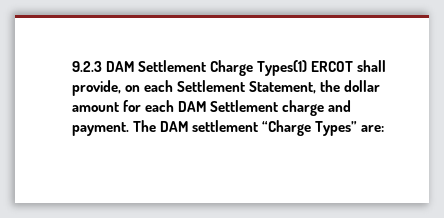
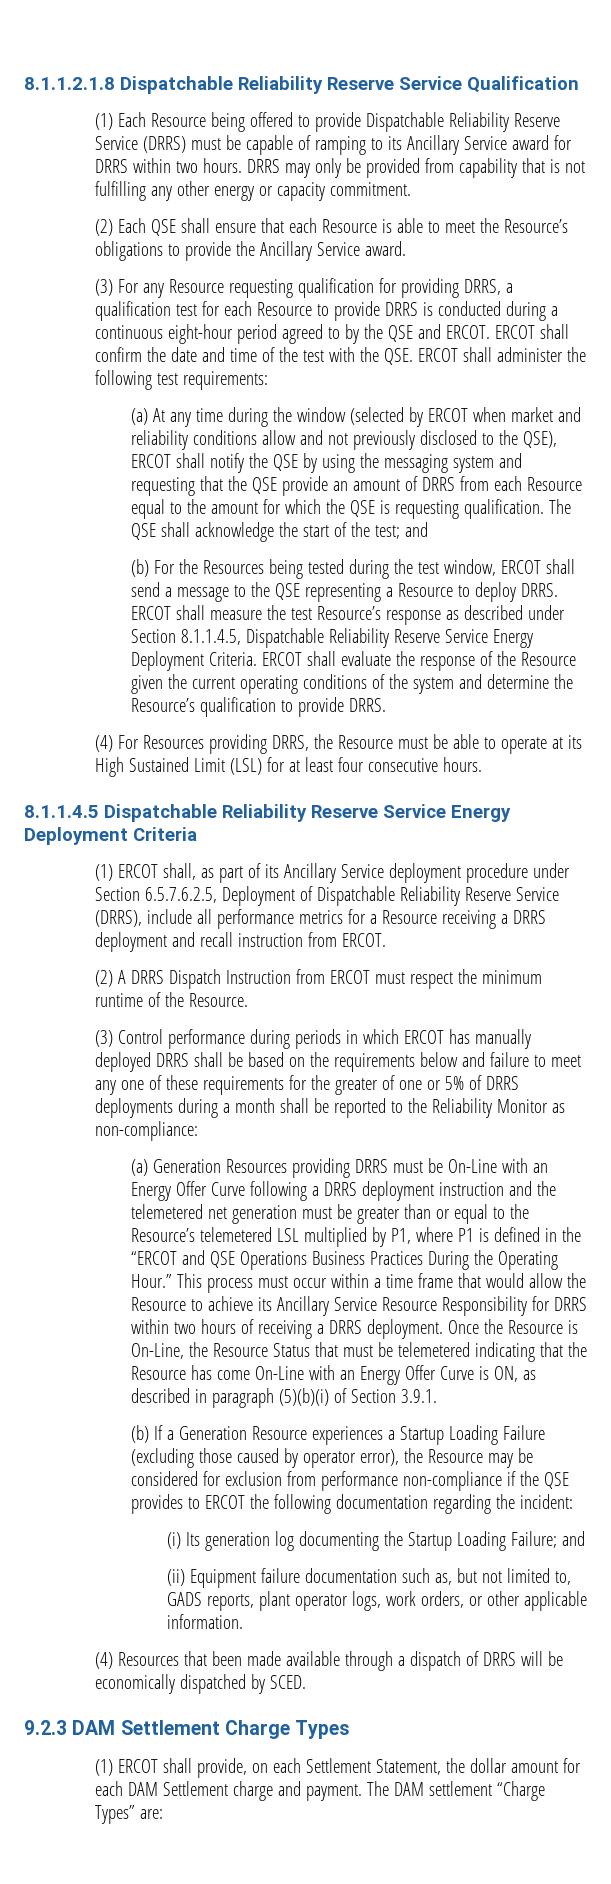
(72, 66) none -> [24,76,579,94] [95,112,561,132] [95,135,573,155] [95,158,586,178] [95,181,412,201] [95,218,569,236] [95,241,407,261] [95,278,514,298] [95,301,559,321] [95,324,570,344] [95,347,587,365] [95,370,269,390] [131,407,581,427] [131,430,557,450] [131,453,522,473] [131,476,582,496] [131,499,571,519] [131,522,429,542] [131,559,575,579] [131,582,558,602] [131,605,565,625] [131,628,534,648] [131,651,576,671] [131,674,573,694] [131,697,387,717] [95,734,583,754] [95,757,483,777] [24,804,511,822] [24,827,197,845] [95,863,571,883] [95,886,560,906] [95,909,547,929] [95,932,387,952] [95,969,543,989] [95,992,249,1007] [95,1029,532,1049] [95,1052,582,1072] [95,1075,520,1095] [95,1098,566,1118] [95,1121,199,1141] [131,1158,548,1178] [131,1181,556,1201] [131,1204,529,1224] [131,1227,581,1247] [131,1250,559,1270] [131,1273,586,1293] [131,1296,587,1316] [131,1319,578,1339] [131,1342,587,1362] [131,1365,536,1385] [131,1388,438,1408] [131,1425,545,1445] [131,1448,533,1468] [131,1471,570,1491] [131,1494,574,1514] [166,1531,585,1551] [166,1568,571,1588] [166,1591,587,1611] [166,1614,243,1629] [95,1651,564,1671] [95,1674,307,1694] 8.1.1.2.1.8 Dispatchable Reliability Reserve Service Qualification // (1) Each Resource being offered to provide Dispatchable Reliability Reserve Service (DRRS) must be capable of ramping to its Ancillary Service award for DRRS within two hours. DRRS may only be provided from capability that is not fulfilling any other energy or capacity commitment. // (2) Each QSE shall ensure that each Resource is able to meet the Resource’s obligations to provide the Ancillary Service award. // (3) For any Resource requesting qualification for providing DRRS, a qualification test for each Resource to provide DRRS is conducted during a continuous eight-hour period agreed to by the QSE and ERCOT. ERCOT shall confirm the date and time of the test with the QSE. ERCOT shall administer the following test requirements: // (a) At any time during the window (selected by ERCOT when market and reliability conditions allow and not previously disclosed to the QSE), ERCOT shall notify the QSE by using the messaging system and requesting that the QSE provide an amount of DRRS from each Resource equal to the amount for which the QSE is requesting qualification. The QSE shall acknowledge the start of the test; and // (b) For the Resources being tested during the test window, ERCOT shall send a message to the QSE representing a Resource to deploy DRRS. ERCOT shall measure the test Resource’s response as described under Section 8.1.1.4.5, Dispatchable Reliability Reserve Service Energy Deployment Criteria. ERCOT shall evaluate the response of the Resource given the current operating conditions of the system and determine the Resource’s qualification to provide DRRS. // (4) For Resources providing DRRS, the Resource must be able to operate at its High Sustained Limit (LSL) for at least four consecutive hours. // 8.1.1.4.5 Dispatchable Reliability Reserve Service Energy Deployment Criteria // (1) ERCOT shall, as part of its Ancillary Service deployment procedure under Section 6.5.7.6.2.5, Deployment of Dispatchable Reliability Reserve Service (DRRS), include all performance metrics for a Resource receiving a DRRS deployment and recall instruction from ERCOT. // (2) A DRRS Dispatch Instruction from ERCOT must respect the minimum runtime of the Resource. // (3) Control performance during periods in which ERCOT has manually deployed DRRS shall be based on the requirements below and failure to meet any one of these requirements for the greater of one or 5% of DRRS deployments during a month shall be reported to the Reliability Monitor as non-compliance: // (a) Generation Resources providing DRRS must be On-Line with an Energy Offer Curve following a DRRS deployment instruction and the telemetered net generation must be greater than or equal to the Resource’s telemetered LSL multiplied by P1, where P1 is defined in the “ERCOT and QSE Operations Business Practices During the Operating Hour.” This process must occur within a time frame that would allow the Resource to achieve its Ancillary Service Resource Responsibility for DRRS within two hours of receiving a DRRS deployment. Once the Resource is On-Line, the Resource Status that must be telemetered indicating that the Resource has come On-Line with an Energy Offer Curve is ON, as described in paragraph (5)(b)(i) of Section 3.9.1. // (b) If a Generation Resource experiences a Startup Loading Failure (excluding those caused by operator error), the Resource may be considered for exclusion from performance non-compliance if the QSE provides to ERCOT the following documentation regarding the incident: // (i) Its generation log documenting the Startup Loading Failure; and // (ii) Equipment failure documentation such as, but not limited to, GADS reports, plant operator logs, work orders, or other applicable information. // (4) Resources that been made available through a dispatch of DRRS will be economically dispatched by SCED. //
[257,60,308,76] Types(1) -> [295,1720,351,1739] [95,1759,114,1776] Types // (1)

